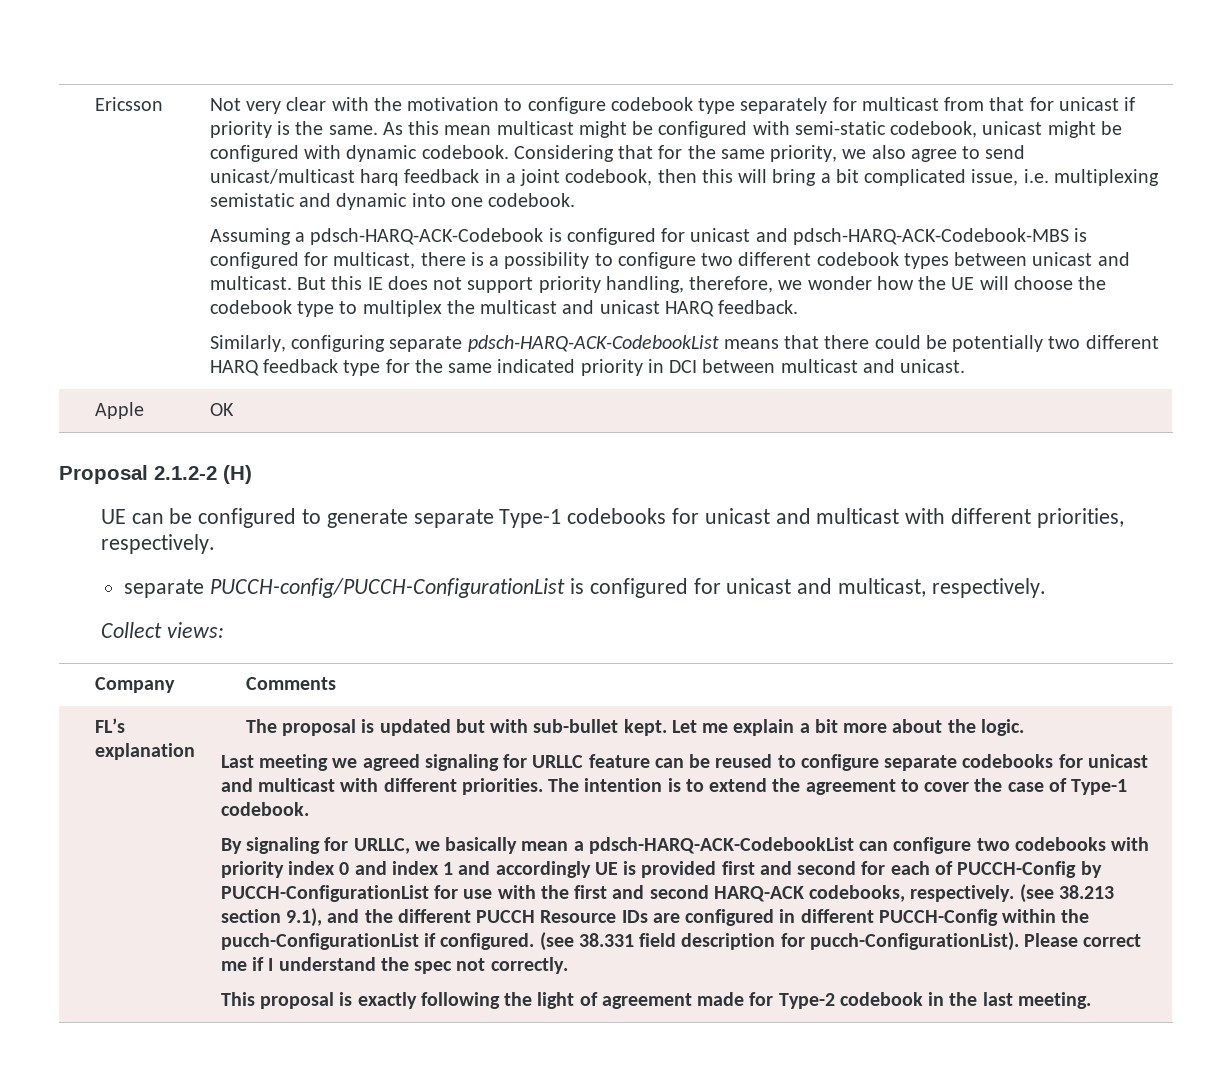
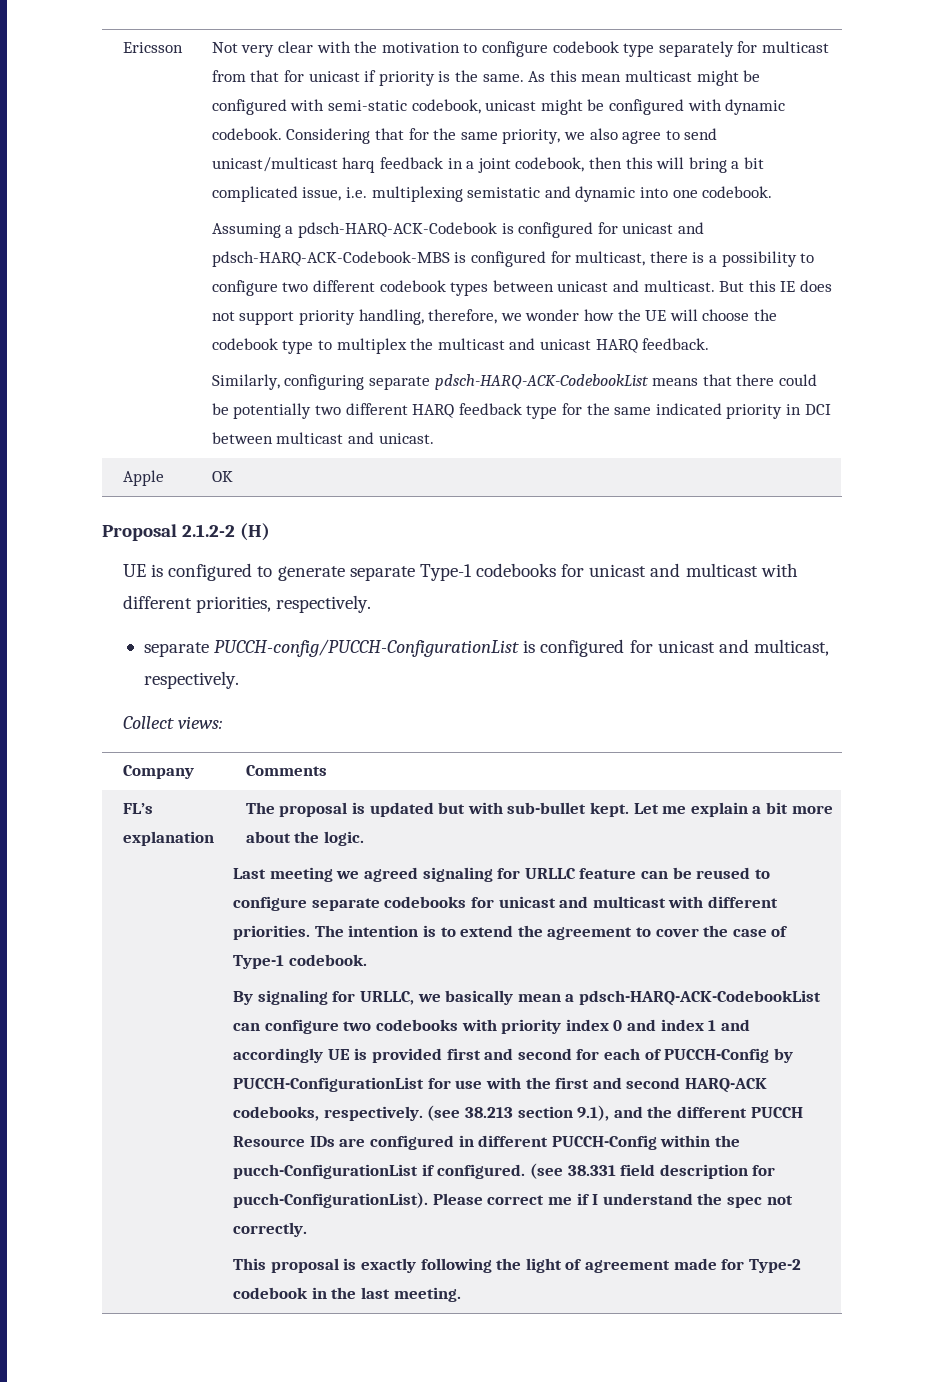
[131,508,193,524] can be -> [151,564,164,577] is

